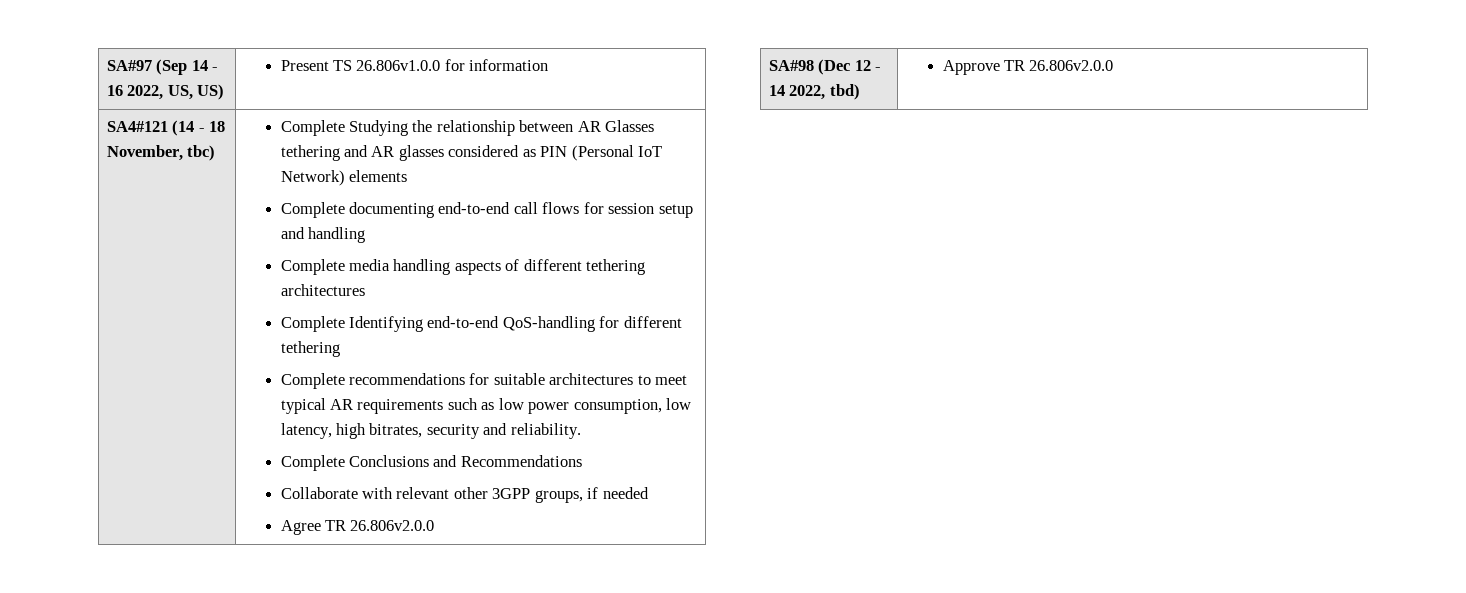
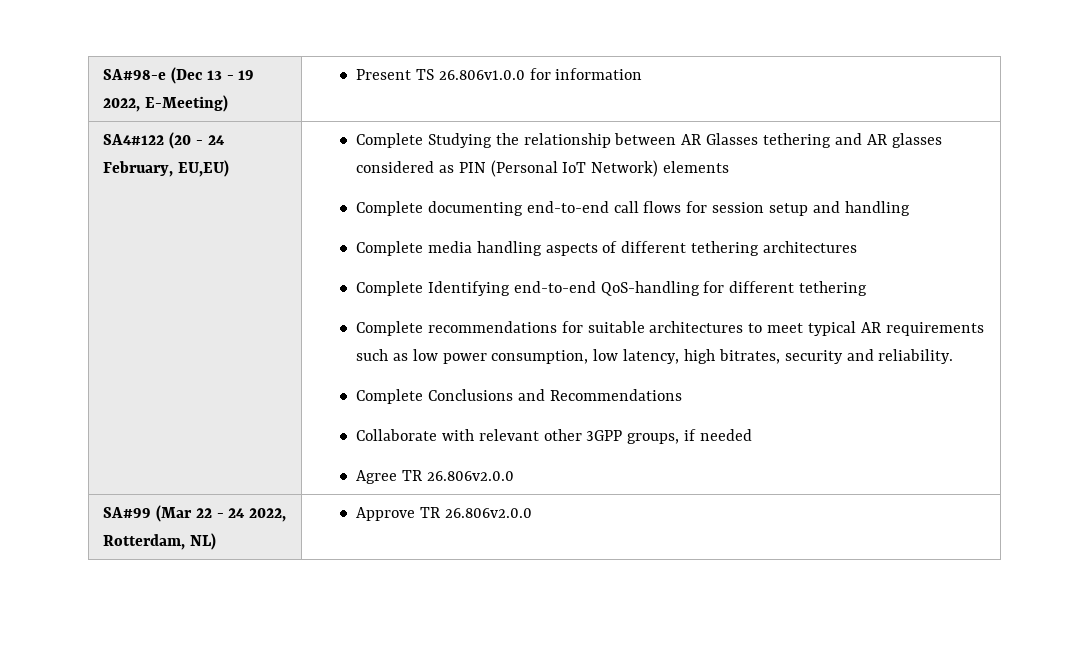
[106,59,219,75] [106,84,225,100] SA#97 (Sep 14 - 16 2022, US, US) -> [102,67,255,84] [102,95,228,112] SA#98-e (Dec 13 - 19 2022, E-Meeting)
[106,120,226,136] [106,145,216,161] SA4#121 (14 - 18 November, tbc) -> [102,132,225,149] [102,160,229,177] SA4#122 (20 - 24 February, EU,EU)
[768,59,882,75] [768,84,860,100] SA#98 (Dec 12 - 14 2022, tbd) -> [102,505,287,522] [102,533,216,550] SA#99 (Mar 22 - 24 2022, Rotterdam, NL)

